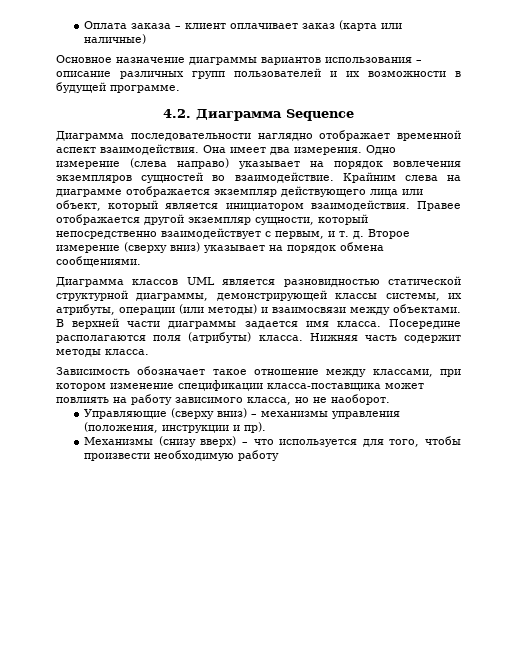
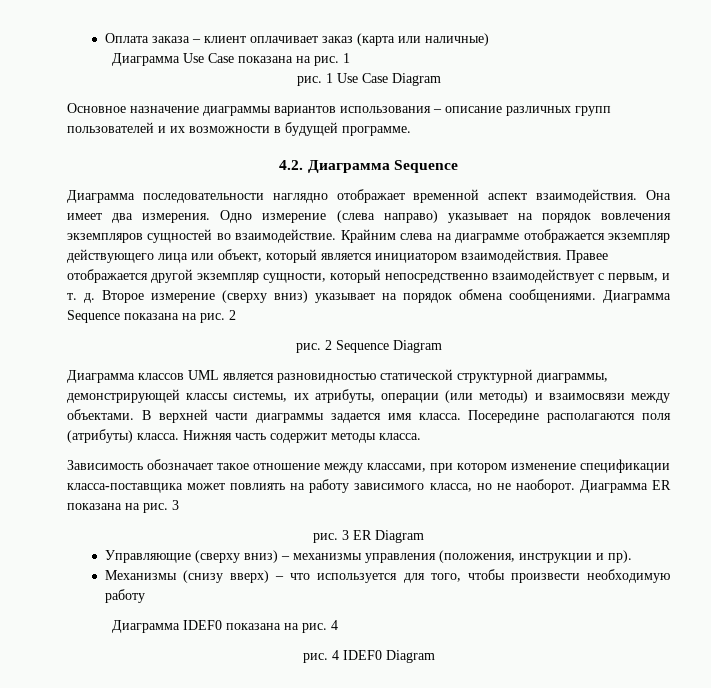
(147, 39) none -> [111,53,350,66] [296,73,441,86] // Диаграмма Use Case показана на рис. 1 // рис. 1 Use Case Diagram
(141, 261) none -> [603,290,671,303] [67,310,236,323] [295,340,442,353] Диаграмма Sequence показана на рис. 2 // рис. 2 Sequence Diagram
(390, 399) none -> [579,480,671,493] [67,500,179,513] [313,530,424,543] Диаграмма ER показана на рис. 3 // рис. 3 ER Diagram
(280, 455) none -> [111,620,338,633] [302,650,435,663] // Диаграмма IDEF0 показана на рис. 4 // рис. 4 IDEF0 Diagram

